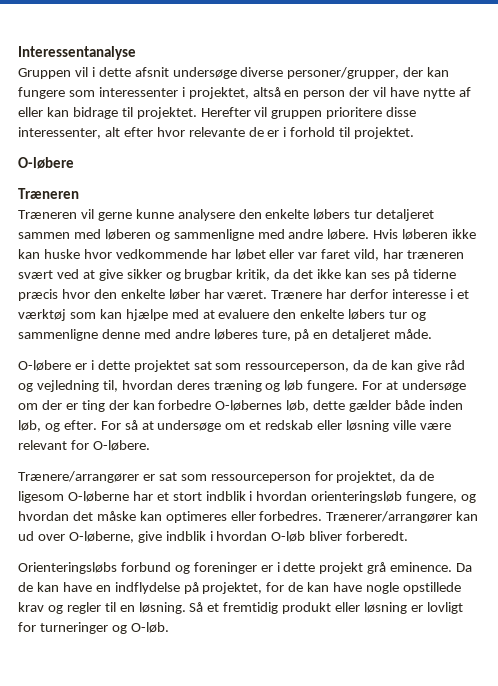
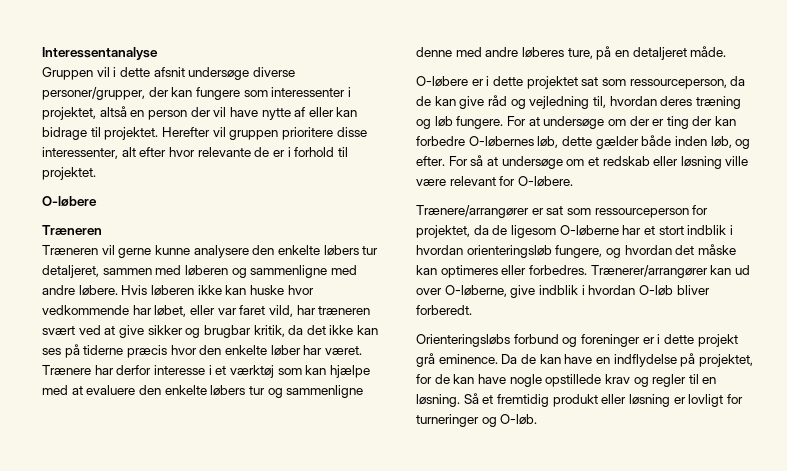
[376,209,435,221] detaljeret -> [42,265,99,278] detaljeret,
[234,249,266,260] løbet -> [154,305,187,317] løbet,

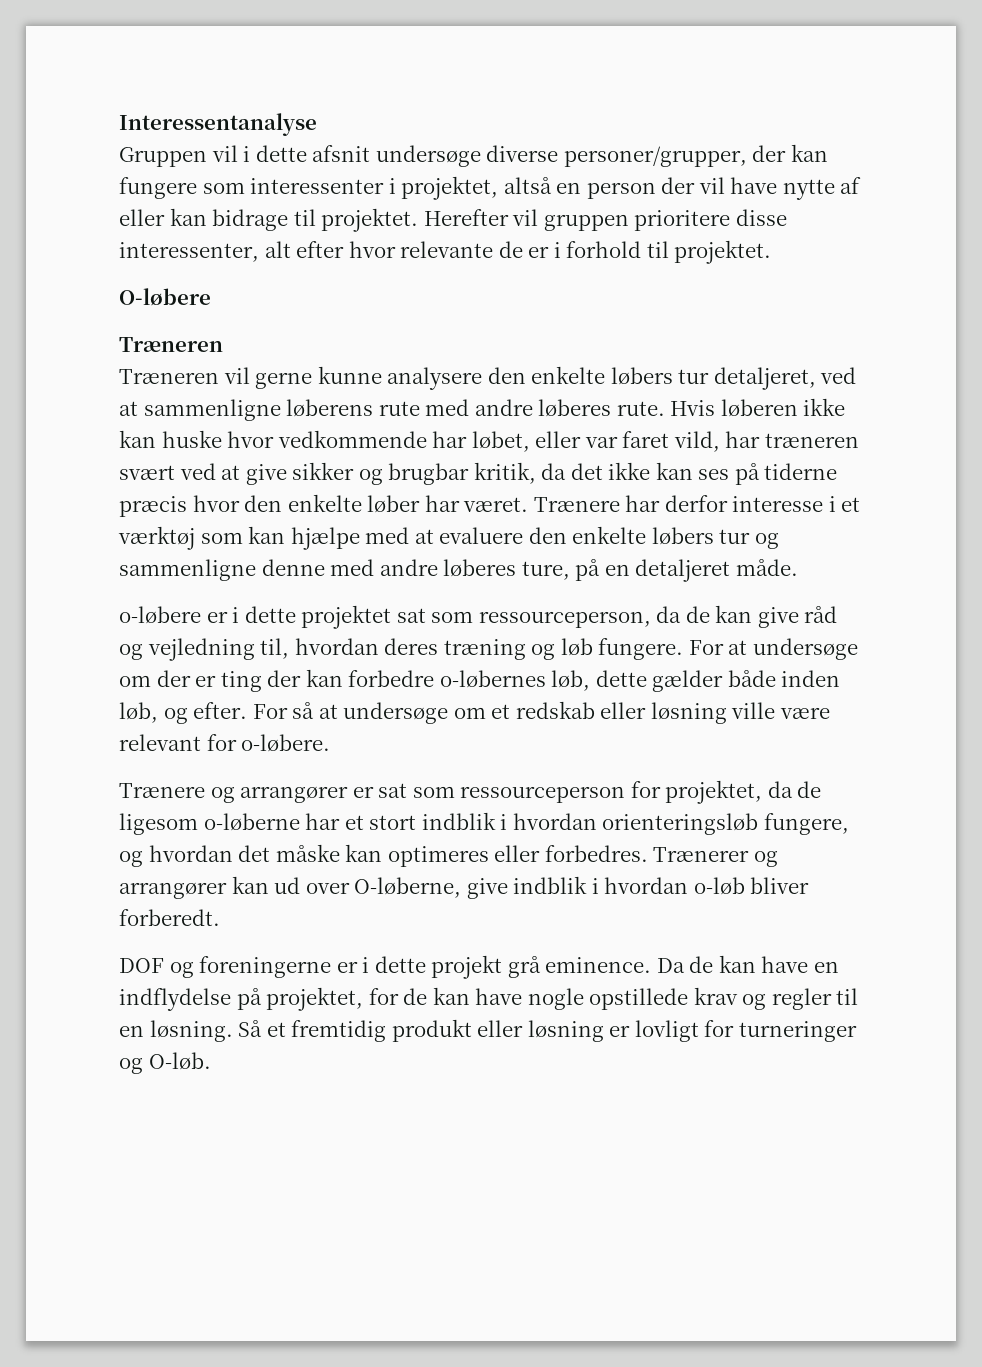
[102,265,357,278] [42,285,118,296] sammen med løberen og sammenligne med andre løbere. -> [820,367,857,384] [119,399,665,421] ved at sammenligne løberens rute med andre løberes rute.
[416,76,468,87] O-løbere -> [119,606,201,624] o-løbere
[468,136,534,147] O-løbernes -> [439,670,546,688] o-løbernes
[517,176,573,187] [416,205,529,218] O-løbere. // Trænere/arrangører -> [241,734,331,752] [119,783,349,803] o-løbere. // Trænere og arrangører
[559,225,619,236] O-løberne -> [203,813,300,831] o-løberne
[590,265,708,278] Trænerer/arrangører -> [653,847,778,867] [119,882,227,899] Trænerer og arrangører
[638,285,673,296] O-løb -> [693,877,745,895] o-løb
[416,334,640,347] Orienteringsløbs forbund og foreninger -> [119,956,332,978] DOF og foreningerne

